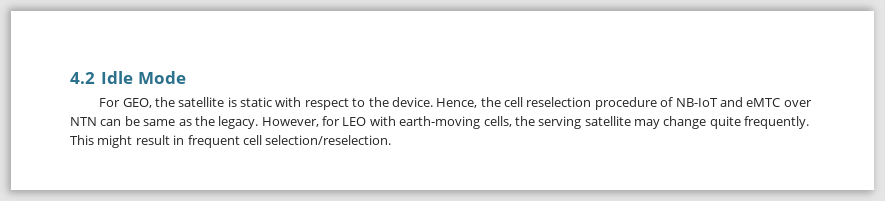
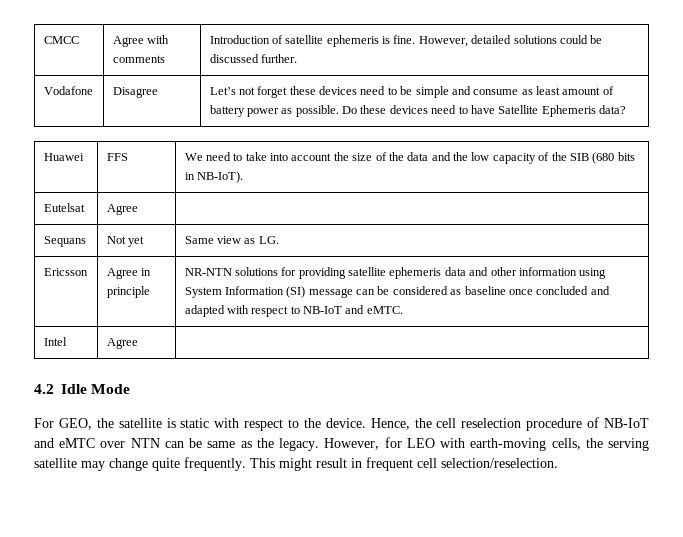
(70, 78) none -> [43,36,79,44] [112,35,169,47] [112,55,165,63] [209,35,603,47] [209,54,297,63] [43,86,93,95] [112,87,158,98] [209,86,614,98] [209,105,627,117] [43,153,84,161] [106,153,128,161] [184,152,635,164] [184,171,243,183] [43,203,85,212] [106,204,138,215] [43,236,86,247] [106,236,144,247] [184,236,279,244] [43,268,88,276] [106,268,151,279] [106,286,150,298] [184,267,607,279] [184,286,610,298] [184,305,403,317] [43,337,67,346] [106,338,138,349] CMCC | Agree with comments | Introduction of satellite ephemeris is fine. However, detailed solutions could be discussed further. // Vodafone | Disagree | Let’s not forget these devices need to be simple and consume as least amount of battery power as possible. Do these devices need to have Satellite Ephemeris data? // Huawei | FFS | We need to take into account the size of the data and the low capacity of the SIB (680 bits in NB-IoT). // Eutelsat | Agree | // Sequans | Not yet | Same view as LG. // Ericsson | Agree in principle | NR-NTN solutions for providing satellite ephemeris data and other information using System Information (SI) message can be considered as baseline once concluded and adapted with respect to NB-IoT and eMTC. // Intel | Agree | //

